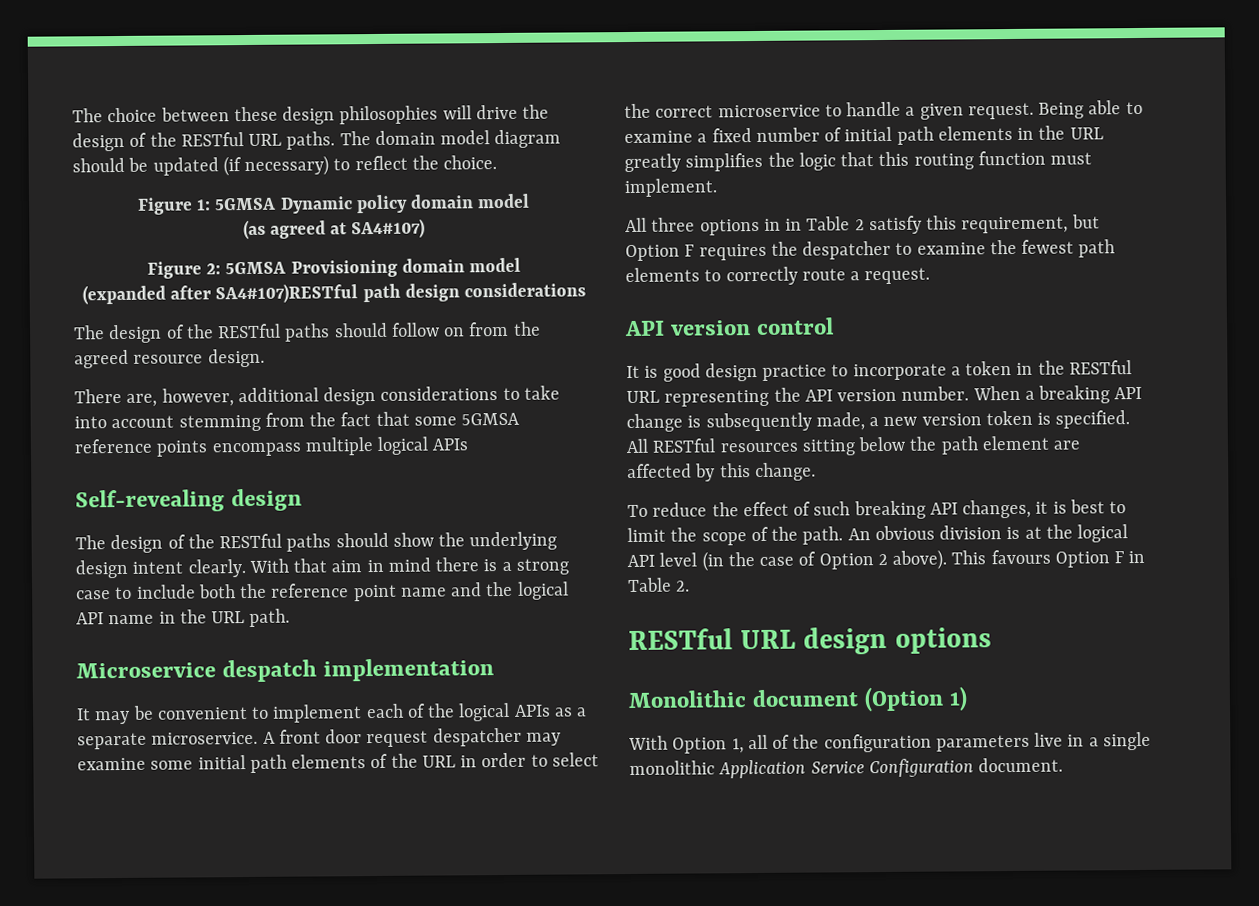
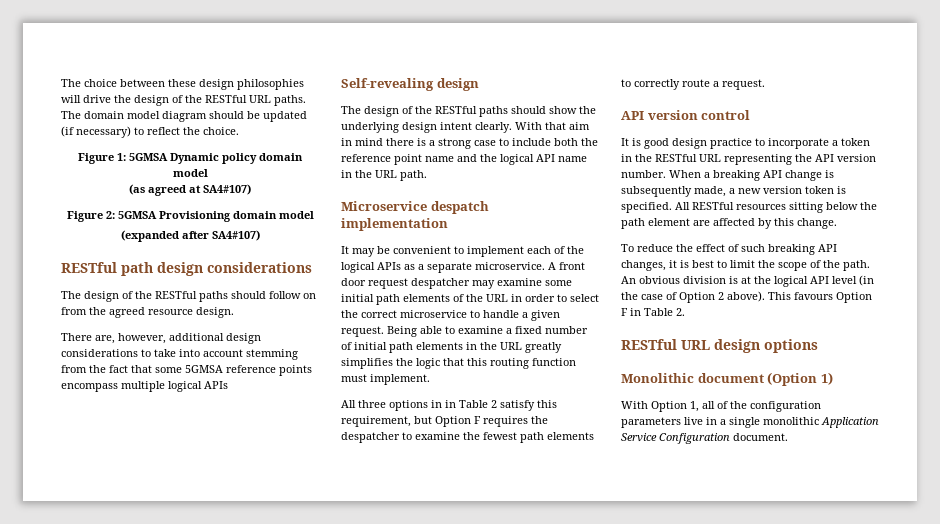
[215,283,359,304] SA4#107)RESTful -> [211,230,260,241] [61,262,117,273] SA4#107) // RESTful

